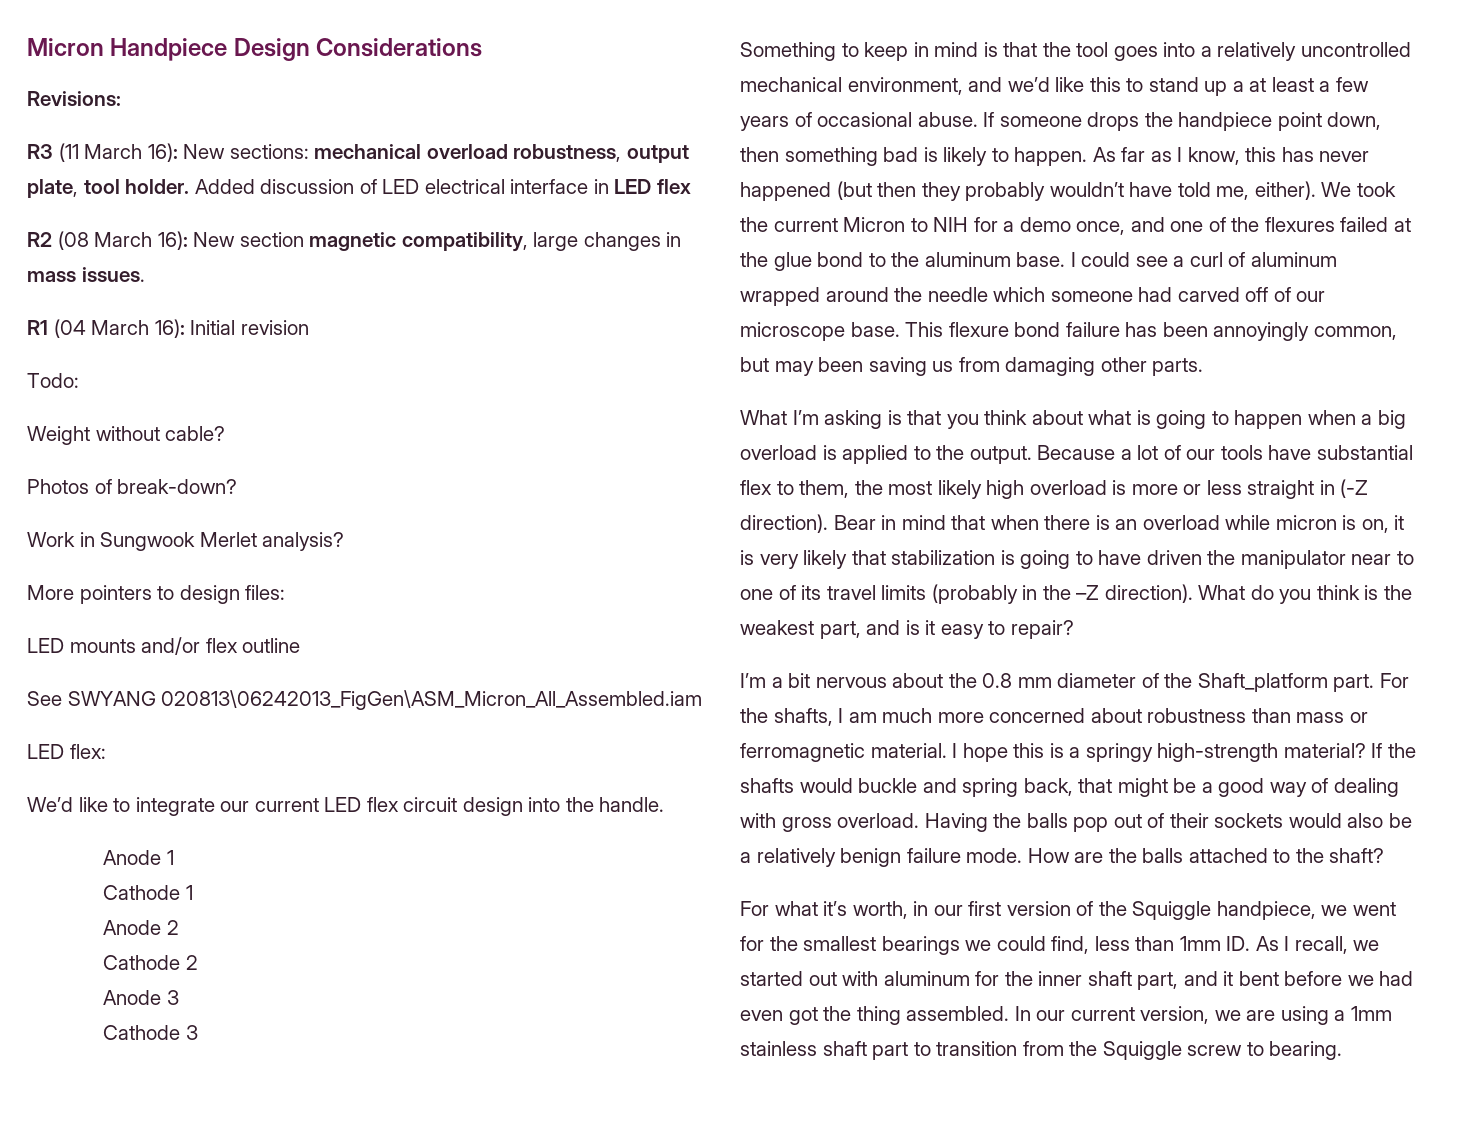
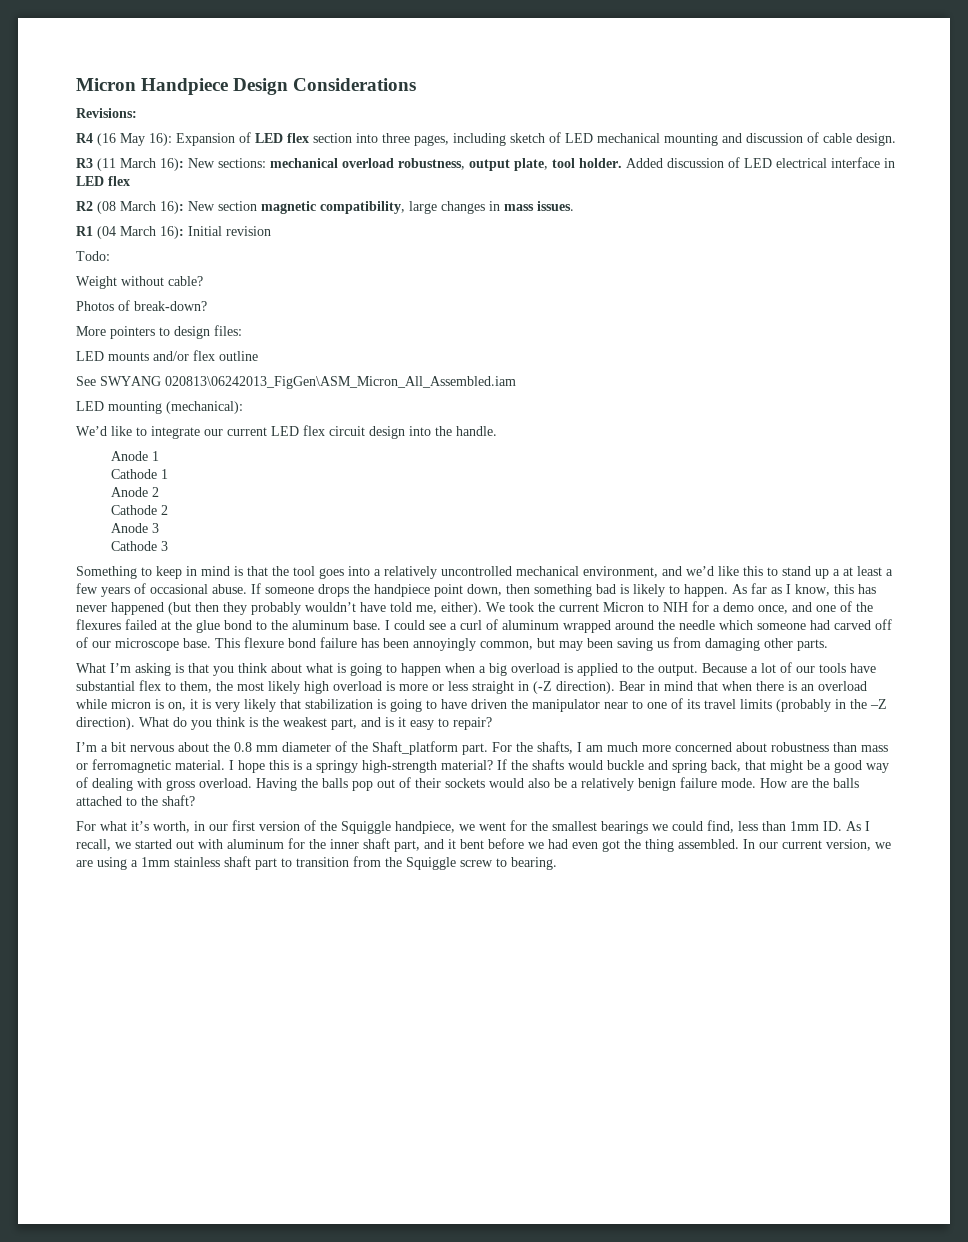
(121, 98) none -> [76,132,896,146] // R4 (16 May 16): Expansion of LED flex section into three pages, including sketch of LED mechanical mounting and discussion of cable design.
[27,532,345,551] // Work in Sungwook Merlet analysis? -> (207, 306) none
[69,744,106,759] flex: -> [108,401,243,414] mounting (mechanical):

